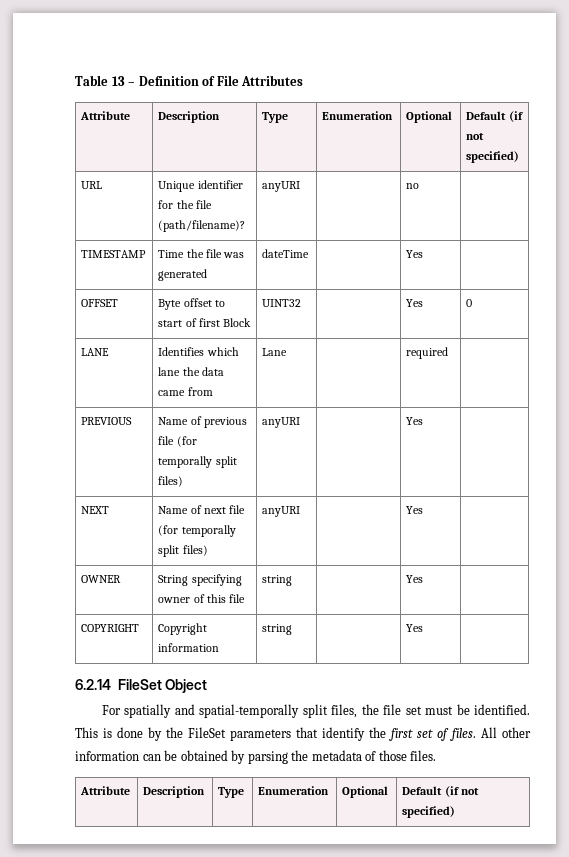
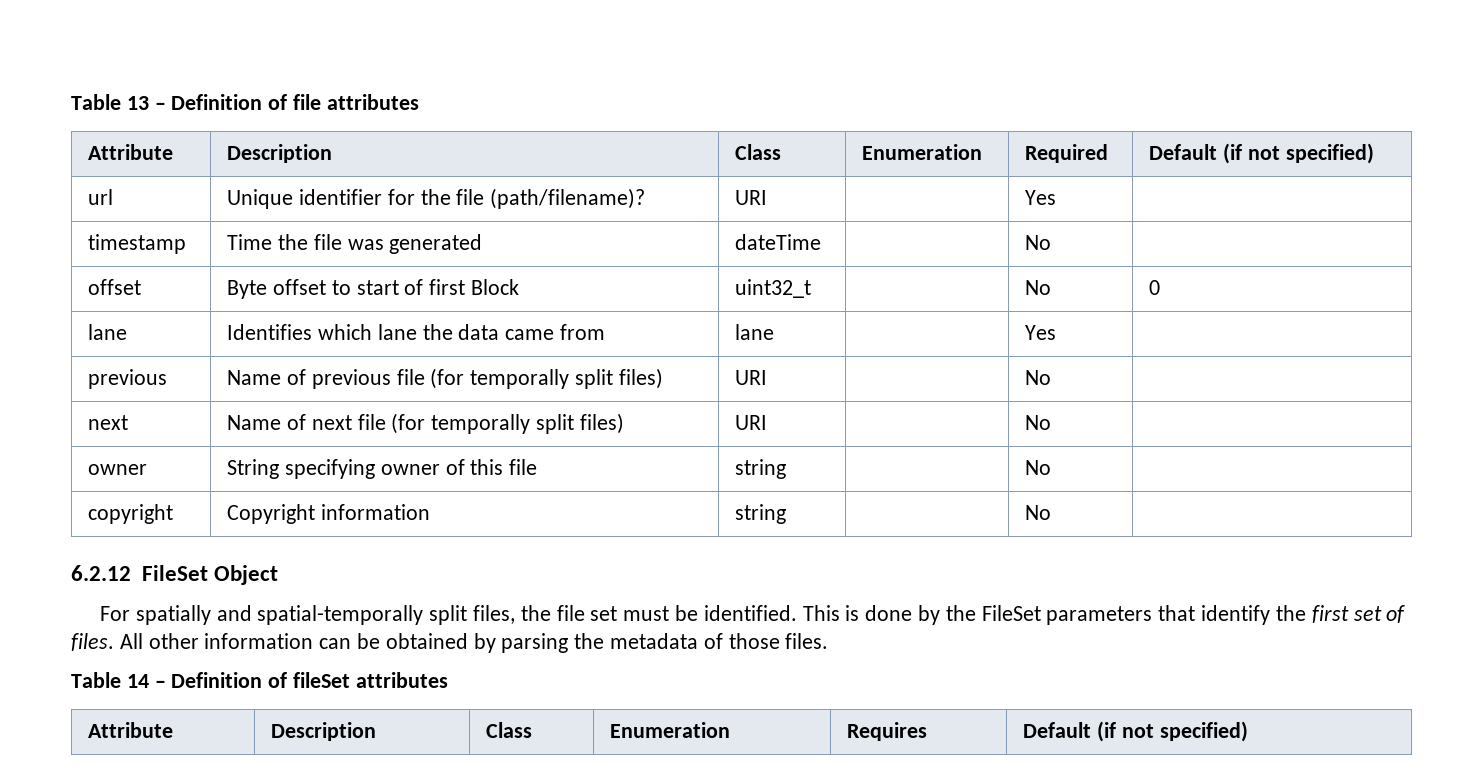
[216,75,304,86] [80,111,131,120] [158,111,221,123] [262,112,289,123] [322,111,394,120] [406,111,453,123] File Attributes // Attribute | Description | Type | Enumeration | Optional -> [293,94,419,110] [88,144,174,160] [227,144,333,163] [735,144,782,160] [862,144,983,160] [1025,144,1109,163] file attributes // Attribute | Description | Class | Enumeration | Required
[81,181,103,189] URL -> [88,189,114,205] url
[262,181,301,192] [406,183,420,189] [81,250,147,258] anyURI | | no | // TIMESTAMP -> [735,190,768,205] [1025,190,1057,205] [88,234,187,254] URI | | Yes | // timestamp
[406,250,424,258] [81,299,119,307] Yes | // OFFSET -> [1025,235,1052,250] [88,279,142,295] No | // offset
[262,299,302,307] [406,299,424,307] UINT32 | | Yes -> [735,279,812,298] [1025,280,1052,295] uint32_t | | No
[81,348,110,356] LANE -> [88,324,128,340] lane
[262,348,288,356] [406,347,449,359] [81,417,133,425] Lane | | required | // PREVIOUS -> [735,324,775,340] [1025,325,1057,340] [88,369,168,389] lane | | Yes | // previous
[262,417,301,428] [406,417,424,425] [81,506,110,514] anyURI | | Yes | // NEXT -> [735,370,768,385] [1025,370,1052,385] [88,415,129,430] URI | | No | // next
[262,506,301,517] [406,506,424,514] [81,575,122,583] anyURI | | Yes | // OWNER -> [735,415,768,430] [1025,415,1052,430] [88,464,148,475] URI | | No | // owner
[406,575,424,583] [81,624,140,632] Yes | // COPYRIGHT -> [1025,460,1052,475] [88,504,174,524] No | // copyright
[406,624,424,632] [75,679,111,690] Yes | // 6.2.14 -> [1025,505,1052,520] [71,565,131,581] No | // 6.2.12
[80,786,131,795] [143,786,206,798] [218,787,245,798] [258,786,330,795] [342,786,389,798] // Attribute | Description | Type | Enumeration | Optional -> [71,672,448,688] [88,722,174,738] [271,722,377,741] [486,722,533,738] [610,722,731,738] [847,722,928,741] // Table 14 – Definition of fileSet attributes // Attribute | Description | Class | Enumeration | Requires

